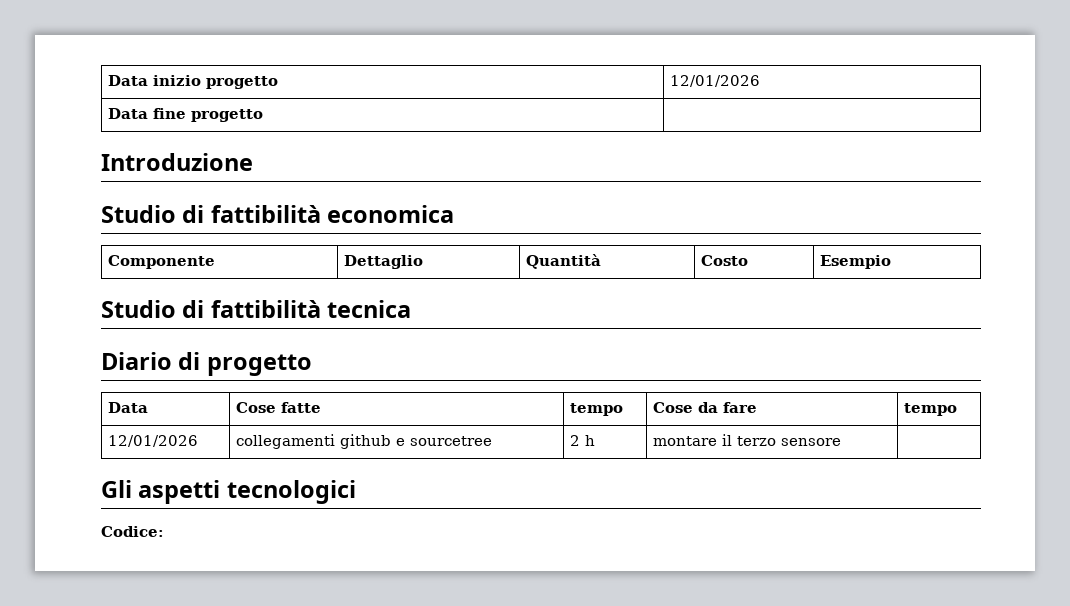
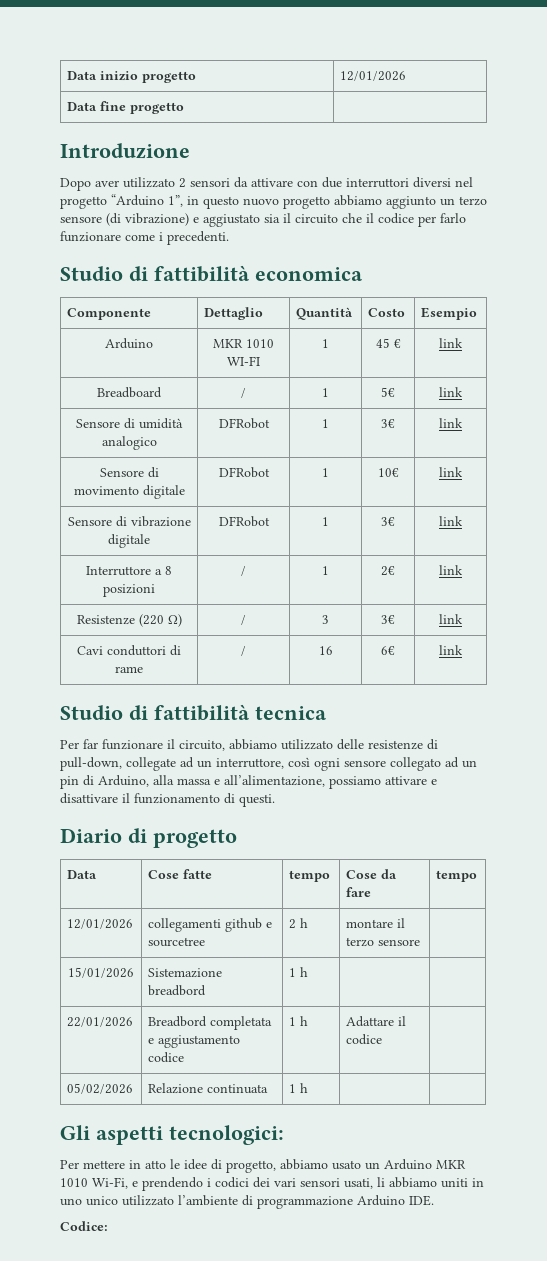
(253, 162) none -> [60,177,473,191] [60,194,487,209] [60,213,466,227] [60,231,229,245] // Dopo aver utilizzato 2 sensori da attivare con due interruttori diversi nel progetto “Arduino 1”, in questo nuovo progetto abbiamo aggiunto un terzo sensore (di vibrazione) e aggiustato sia il circuito che il codice per farlo funzionare come i precedenti.
[101,300,412,318] // Studio di fattibilità tecnica -> [105,338,153,349] [213,339,274,348] [227,356,260,366] [322,339,329,348] [375,338,401,348] [439,338,463,348] [97,387,162,398] [241,388,246,398] [322,388,329,397] [381,387,395,397] [439,387,463,397] [76,418,183,429] [101,436,157,450] [218,418,270,429] [322,419,329,428] [381,419,395,428] [439,418,463,428] [99,467,159,478] [73,485,185,499] [218,467,270,478] [322,468,329,477] [377,468,399,477] [439,467,463,477] [67,516,191,527] [108,534,150,548] [218,516,270,527] [322,517,329,526] [381,517,395,526] [439,516,463,526] [86,566,172,576] [103,584,155,597] [241,566,246,576] [322,566,329,575] [381,566,395,576] [439,565,463,575] [76,614,182,627] [241,615,246,625] [322,615,329,624] [381,615,395,624] [439,614,463,624] [77,645,181,656] [115,666,143,673] [241,646,246,656] [318,646,333,655] [381,646,395,655] [439,645,463,655] [60,704,327,721] [60,739,438,751] [60,757,477,771] [60,775,437,789] [60,793,275,807] // Arduino | MKR 1010 WI-FI | 1 | 45 € | link // Breadboard | / | 1 | 5€ | link // Sensore di umidità analogico | DFRobot | 1 | 3€ | link // Sensore di movimento digitale | DFRobot | 1 | 10€ | link // Sensore di vibrazione digitale | DFRobot | 1 | 3€ | link // Interruttore a 8 posizioni | / | 1 | 2€ | link // Resistenze (220 Ω) | / | 3 | 3€ | link // Cavi conduttori di rame | / | 16 | 6€ | link // Studio di fattibilità tecnica // Per far funzionare il circuito, abbiamo utilizzato delle resistenze di pull-down, collegate ad un interruttore, così ogni sensore collegato ad un pin di Arduino, alla massa e all’alimentazione, possiamo attivare e disattivare il funzionamento di questi.
[101,480,356,504] // Gli aspetti tecnologici -> [68,967,134,978] [148,968,223,978] [148,985,207,996] [289,967,309,977] [67,1017,134,1027] [148,1016,273,1030] [148,1035,241,1048] [148,1052,185,1063] [289,1016,309,1026] [346,1016,407,1027] [346,1034,383,1045] [67,1083,134,1094] [148,1083,269,1094] [289,1083,309,1093] [60,1125,284,1145] [60,1159,466,1173] [60,1177,484,1191] [60,1195,434,1209] // 15/01/2026 | Sistemazione breadbord | 1 h | | // 22/01/2026 | Breadbord completata e aggiustamento codice | 1 h | Adattare il codice | // 05/02/2026 | Relazione continuata | 1 h | | // Gli aspetti tecnologici: // Per mettere in atto le idee di progetto, abbiamo usato un Arduino MKR 1010 Wi-Fi, e prendendo i codici dei vari sensori usati, li abbiamo uniti in uno unico utilizzato l’ambiente di programmazione Arduino IDE.

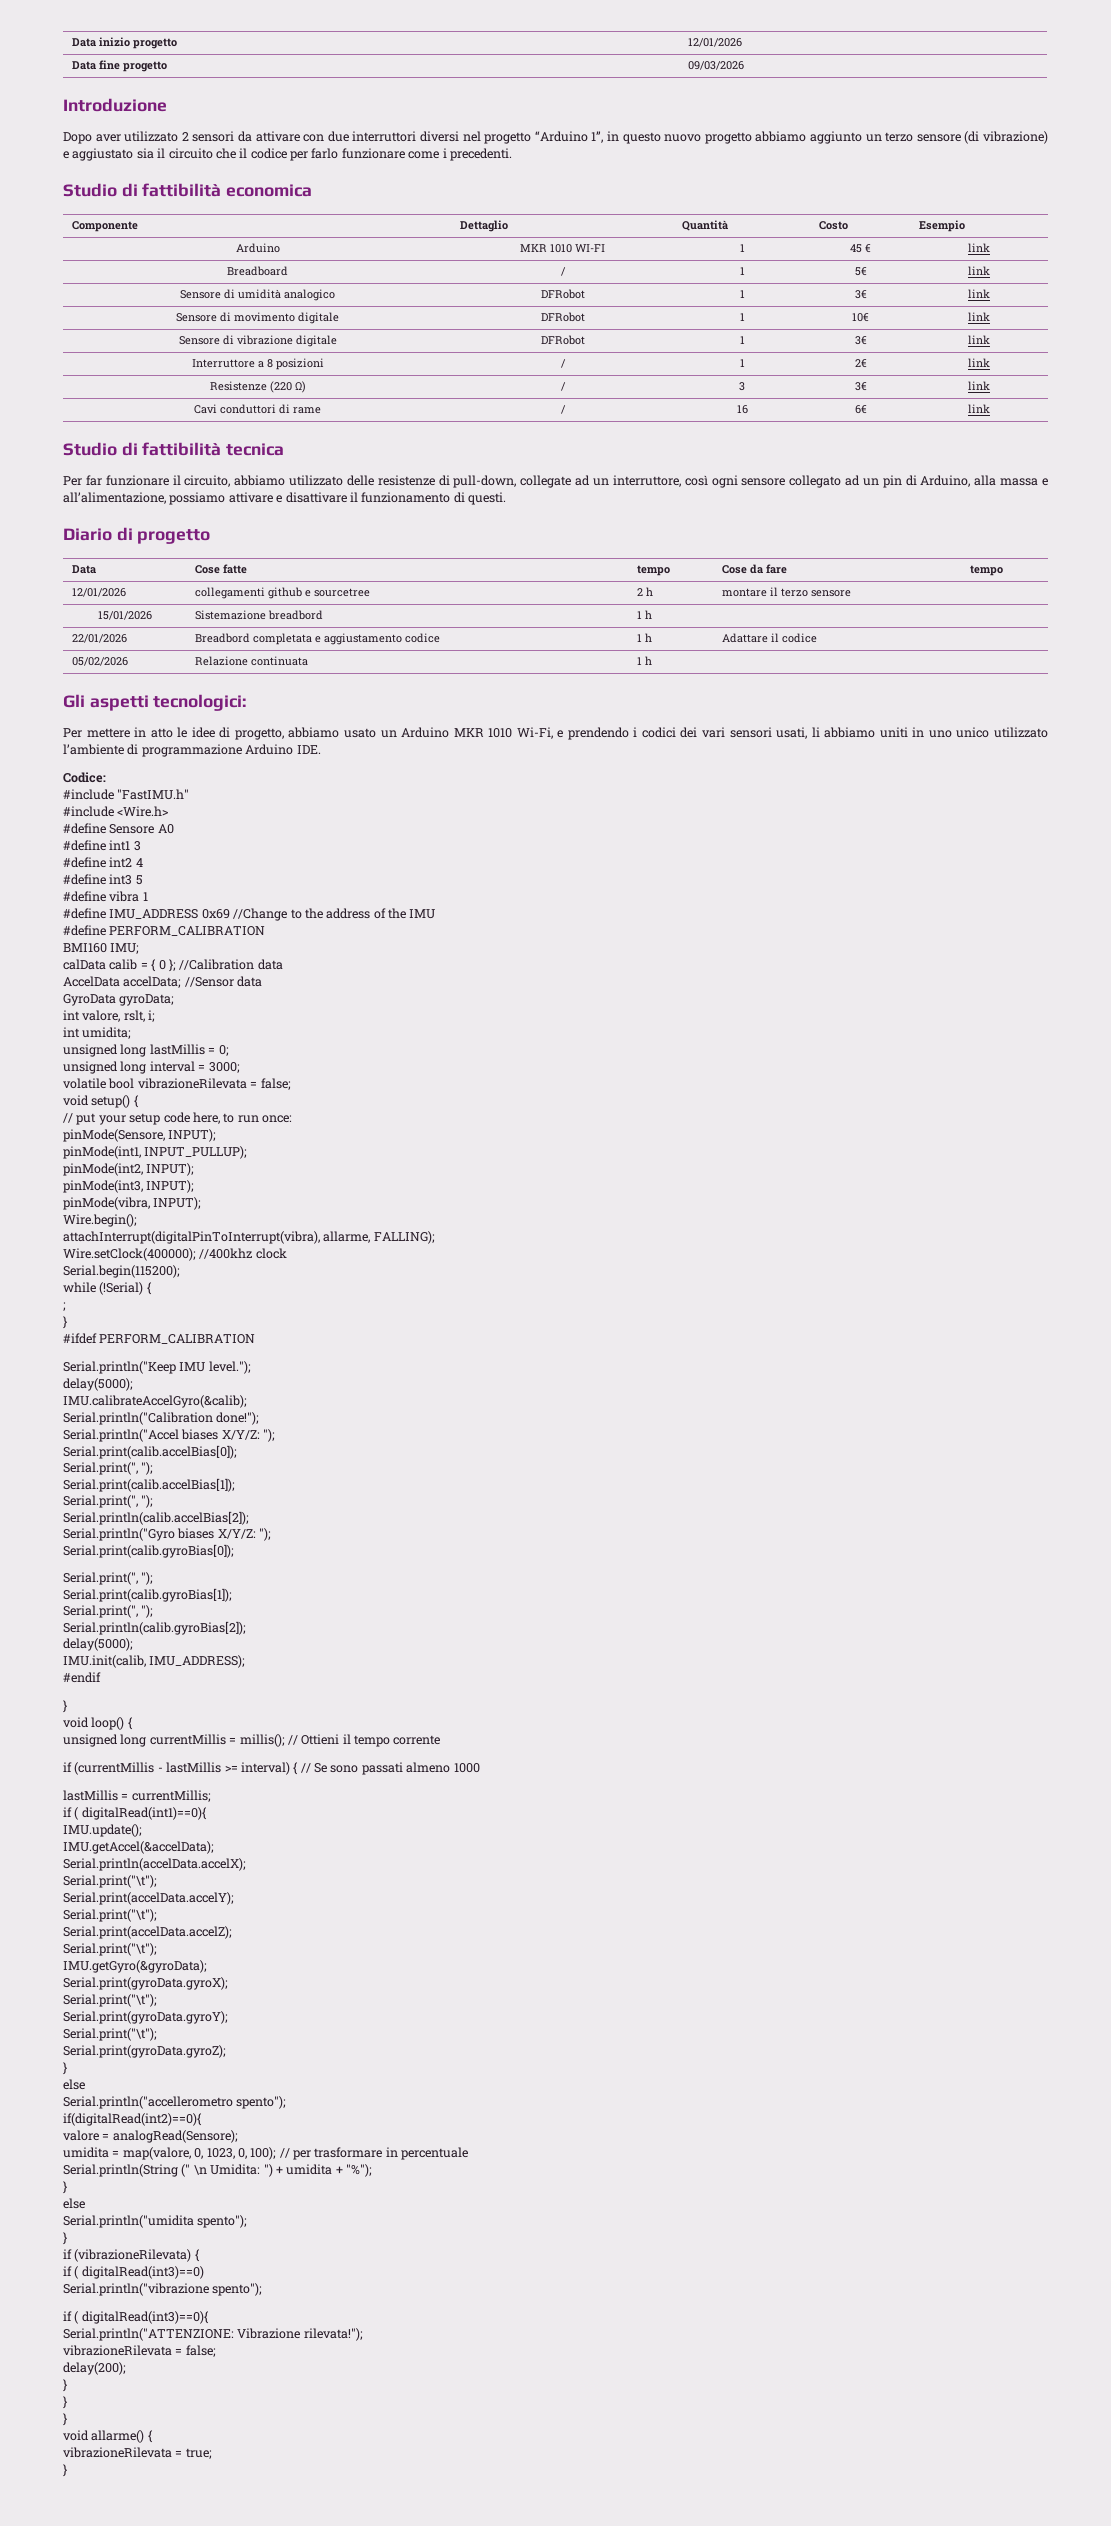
(185, 108) none -> [687,61,744,70] 09/03/2026
(108, 1226) none -> [63,789,190,800] [63,806,169,817] [63,823,174,834] [63,840,141,851] [63,857,143,868] [63,874,143,885] [63,891,148,902] [63,908,436,921] [63,925,266,936] [63,943,140,954] [63,959,283,972] [63,976,263,988] [63,994,175,1006] [63,1010,156,1022] [63,1027,132,1039] [63,1044,229,1057] [63,1061,240,1074] [63,1078,291,1090] [63,1095,139,1108] [63,1112,292,1125] [63,1129,217,1142] [63,1146,248,1159] [63,1163,195,1176] [63,1180,195,1193] [63,1197,202,1210] [63,1214,137,1227] [63,1231,435,1244] [63,1248,287,1261] [63,1265,180,1278] [63,1282,152,1295] [63,1302,66,1311] [63,1316,67,1329] [63,1333,256,1344] [63,1361,251,1374] [63,1378,133,1391] [63,1395,247,1408] [63,1412,260,1425] [63,1429,276,1442] [63,1445,237,1459] [63,1462,154,1475] [63,1478,235,1492] [63,1495,154,1508] [63,1511,249,1525] [63,1528,272,1541] [63,1544,234,1558] [63,1572,154,1585] [63,1588,232,1602] [63,1605,154,1618] [63,1621,246,1635] [63,1638,133,1651] [63,1655,246,1668] [63,1672,101,1683] [63,1700,67,1713] [63,1717,133,1730] [63,1734,441,1747] [63,1762,480,1775] [63,1790,211,1802] [63,1807,207,1820] [63,1824,142,1837] [63,1841,214,1854] [63,1858,246,1871] [63,1875,157,1888] [63,1892,234,1905] [63,1909,157,1922] [63,1926,232,1939] [63,1943,157,1956] [63,1960,207,1973] [63,1977,228,1990] [63,1994,157,2007] [63,2011,228,2024] [63,2028,157,2041] [63,2045,226,2058] [63,2062,67,2075] [63,2079,85,2090] [63,2096,287,2109] [63,2113,202,2126] [63,2130,238,2143] [63,2147,469,2160] [63,2164,372,2177] [63,2181,67,2194] [63,2198,85,2209] [63,2215,248,2228] [63,2232,67,2245] [63,2249,200,2262] [63,2266,204,2279] [63,2283,263,2296] [63,2311,209,2324] [63,2328,363,2341] [63,2345,216,2357] [63,2362,126,2375] [63,2379,67,2392] [63,2396,67,2409] [63,2413,67,2426] [63,2430,153,2443] [63,2447,212,2459] [63,2464,67,2477] // #include "FastIMU.h" // #include <Wire.h> // #define Sensore A0 // #define int1 3 // #define int2 4 // #define int3 5 // #define vibra 1 // #define IMU_ADDRESS 0x69 //Change to the address of the IMU // #define PERFORM_CALIBRATION // BMI160 IMU; // calData calib = { 0 }; //Calibration data // AccelData accelData; //Sensor data // GyroData gyroData; // int valore, rslt, i; // int umidita; // unsigned long lastMillis = 0; // unsigned long interval = 3000; // volatile bool vibrazioneRilevata = false; // void setup() { // // put your setup code here, to run once: // pinMode(Sensore, INPUT); // pinMode(int1, INPUT_PULLUP); // pinMode(int2, INPUT); // pinMode(int3, INPUT); // pinMode(vibra, INPUT); // Wire.begin(); // attachInterrupt(digitalPinToInterrupt(vibra), allarme, FALLING); // Wire.setClock(400000); //400khz clock // Serial.begin(115200); // while (!Serial) { // ; // } // #ifdef PERFORM_CALIBRATION // Serial.println("Keep IMU level."); // delay(5000); // IMU.calibrateAccelGyro(&calib); // Serial.println("Calibration done!"); // Serial.println("Accel biases X/Y/Z: "); // Serial.print(calib.accelBias[0]); // Serial.print(", "); // Serial.print(calib.accelBias[1]); // Serial.print(", "); // Serial.println(calib.accelBias[2]); // Serial.println("Gyro biases X/Y/Z: "); // Serial.print(calib.gyroBias[0]); // Serial.print(", "); // Serial.print(calib.gyroBias[1]); // Serial.print(", "); // Serial.println(calib.gyroBias[2]); // delay(5000); // IMU.init(calib, IMU_ADDRESS); // #endif // } // void loop() { // unsigned long currentMillis = millis(); // Ottieni il tempo corrente // if (currentMillis - lastMillis >= interval) { // Se sono passati almeno 1000 // lastMillis = currentMillis; // if ( digitalRead(int1)==0){ // IMU.update(); // IMU.getAccel(&accelData); // Serial.println(accelData.accelX); // Serial.print("\t"); // Serial.print(accelData.accelY); // Serial.print("\t"); // Serial.print(accelData.accelZ); // Serial.print("\t"); // IMU.getGyro(&gyroData); // Serial.print(gyroData.gyroX); // Serial.print("\t"); // Serial.print(gyroData.gyroY); // Serial.print("\t"); // Serial.print(gyroData.gyroZ); // } // else // Serial.println("accellerometro spento"); // if(digitalRead(int2)==0){ // valore = analogRead(Sensore); // umidita = map(valore, 0, 1023, 0, 100); // per trasformare in percentuale // Serial.println(String (" \n Umidita: ") + umidita + "%"); // } // else // Serial.println("umidita spento"); // } // if (vibrazioneRilevata) { // if ( digitalRead(int3)==0) // Serial.println("vibrazione spento"); // if ( digitalRead(int3)==0){ // Serial.println("ATTENZIONE: Vibrazione rilevata!"); // vibrazioneRilevata = false; // delay(200); // } // } // } // void allarme() { // vibrazioneRilevata = true; // }

